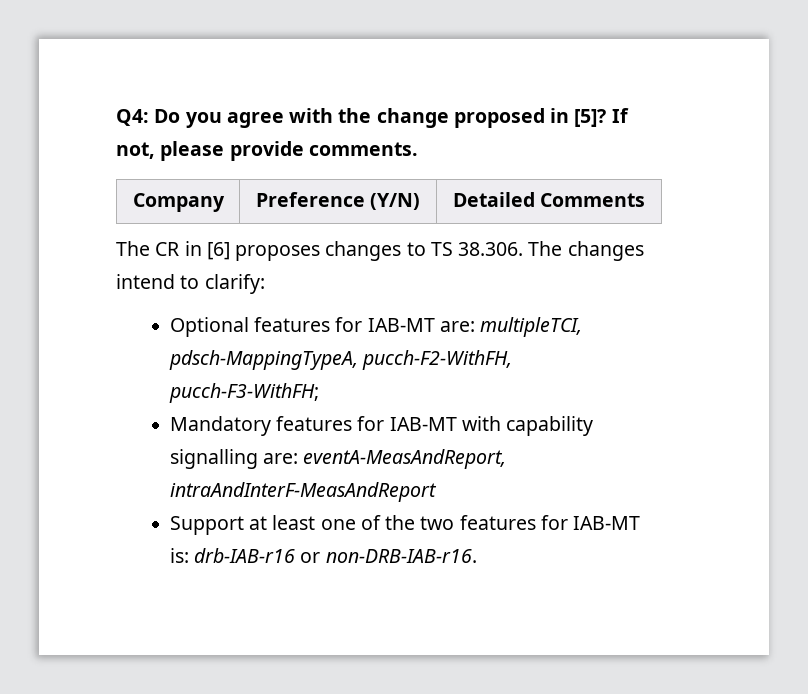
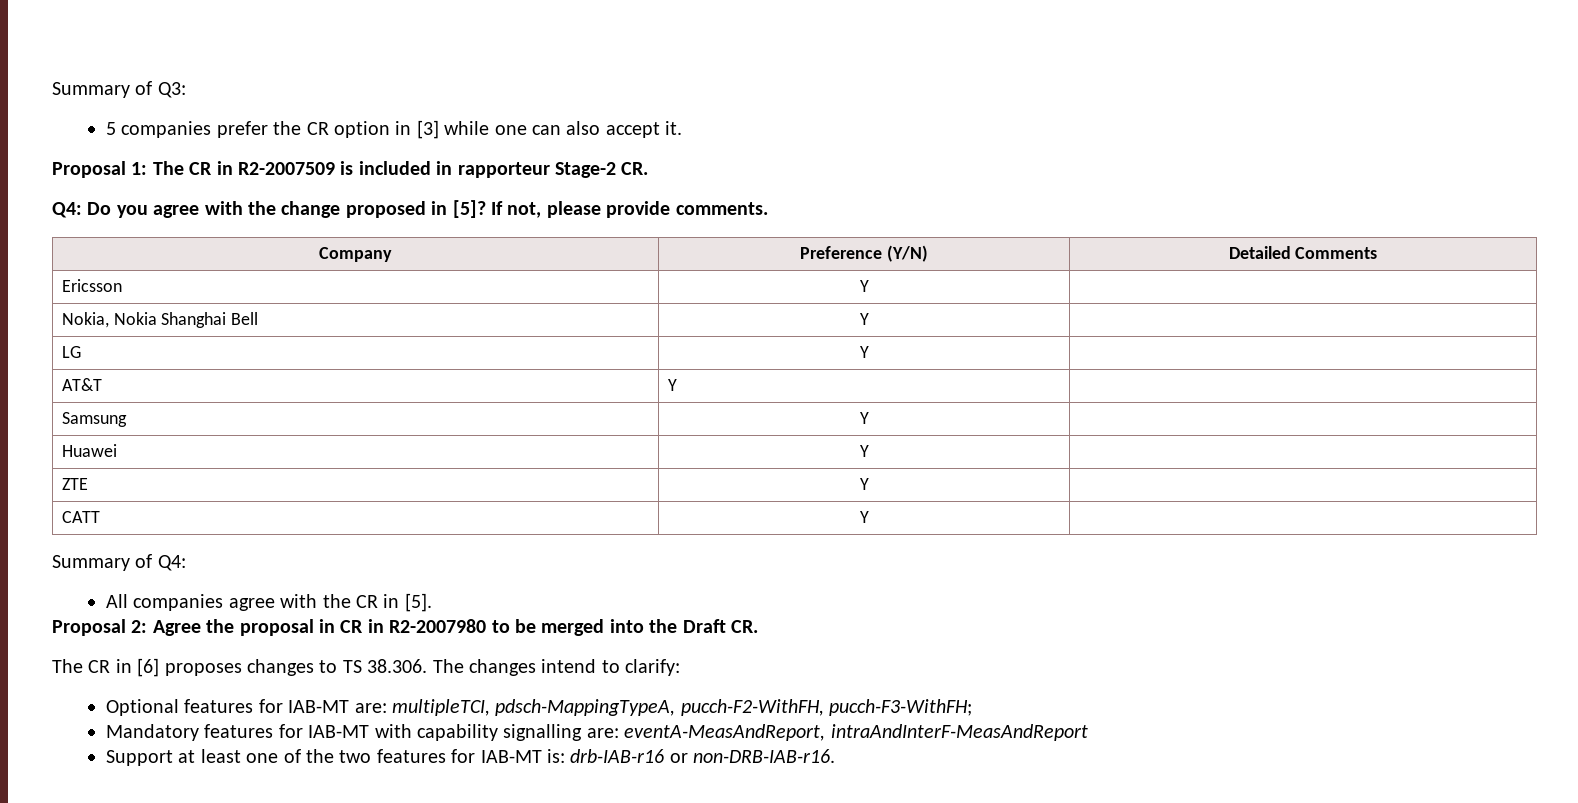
(116, 117) none -> [52,81,186,98] [105,120,683,139] [52,161,649,178] Summary of Q3: // 5 companies prefer the CR option in [3] while one can also accept it. // Proposal 1: The CR in R2-2007509 is included in rapporteur Stage-2 CR. //
(646, 200) none -> [61,279,122,292] [859,280,869,292] [61,312,259,328] [859,313,869,325] [61,346,81,358] [859,346,869,358] [61,378,102,391] [667,379,677,391] [61,412,127,427] [859,412,869,424] [61,444,117,457] [859,445,869,457] [61,478,88,490] [859,478,869,490] [61,511,100,523] [859,511,869,523] [52,554,186,571] [105,593,432,612] [52,619,758,636] // Ericsson | Y | // Nokia, Nokia Shanghai Bell | Y | // LG | Y | // AT&T | Y | // Samsung | Y | // Huawei | Y | // ZTE | Y | // CATT | Y | // Summary of Q4: // All companies agree with the CR in [5]. // Proposal 2: Agree the proposal in CR in R2-2007980 to be merged into the Draft CR.

